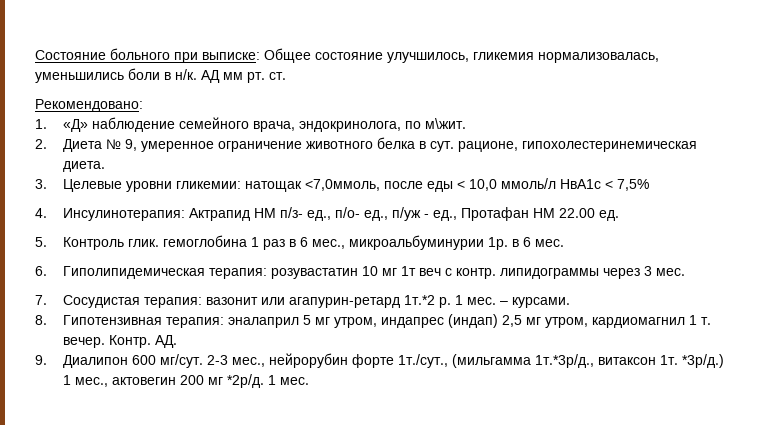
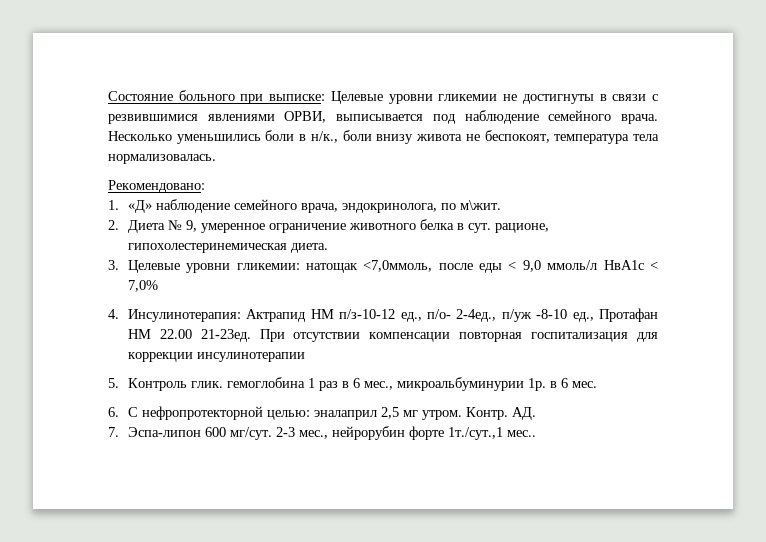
[264,48,659,63] [35,68,286,83] Общее состояние улучшилось, гликемия нормализовалась, уменьшились боли в н/к. АД мм рт. ст. -> [330,91,659,104] [108,110,658,124] [108,130,660,144] [108,154,216,164] Целевые уровни гликемии не достигнуты в связи с резвившимися явлениями ОРВИ, выписывается под наблюдение семейного врача. Несколько уменьшились боли в н/к., боли внизу живота не беспокоят, температура тела нормализовалась.
[468,179,497,191] 10,0 -> [522,260,541,272] 9,0
[616,179,649,191] 7,5% -> [127,280,158,292] 7,0%
[279,207,303,218] п/з- -> [339,309,396,319] п/з-10-12
[363,207,429,221] ед., п/уж - -> [456,309,568,322] 2-4ед., п/уж -8-10
[598,210,619,221] ед. -> [200,329,658,342] [127,352,305,362] 21-23ед. При отсутствии компенсации повторная госпитализация для коррекции инсулинотерапии
[62,266,685,279] [35,295,570,308] [35,314,711,328] [62,337,105,348] Гиполипидемическая терапия: розувастатин 10 мг 1т веч с контр. липидограммы через 3 мес. // 7. Сосудистая терапия: вазонит или агапурин-ретард 1т.*2 р. 1 мес. – курсами. // 8. Гипотензивная терапия: эналаприл 5 мг утром, индапрес (индап) 2,5 мг утром, кардиомагнил 1 т. вечер. -> [127,406,462,420] С нефропротекторной целью: эналаприл 2,5 мг утром.
[35,355,128,368] 9. Диалипон -> [108,427,201,437] 7. Эспа-липон
[397,354,724,368] [62,374,309,388] 1т./сут., (мильгамма 1т.*3р/д., витаксон 1т. *3р/д.) 1 мес., актовегин 200 мг *2р/д. 1 мес. -> [447,427,536,440] 1т./сут.,1 мес..

